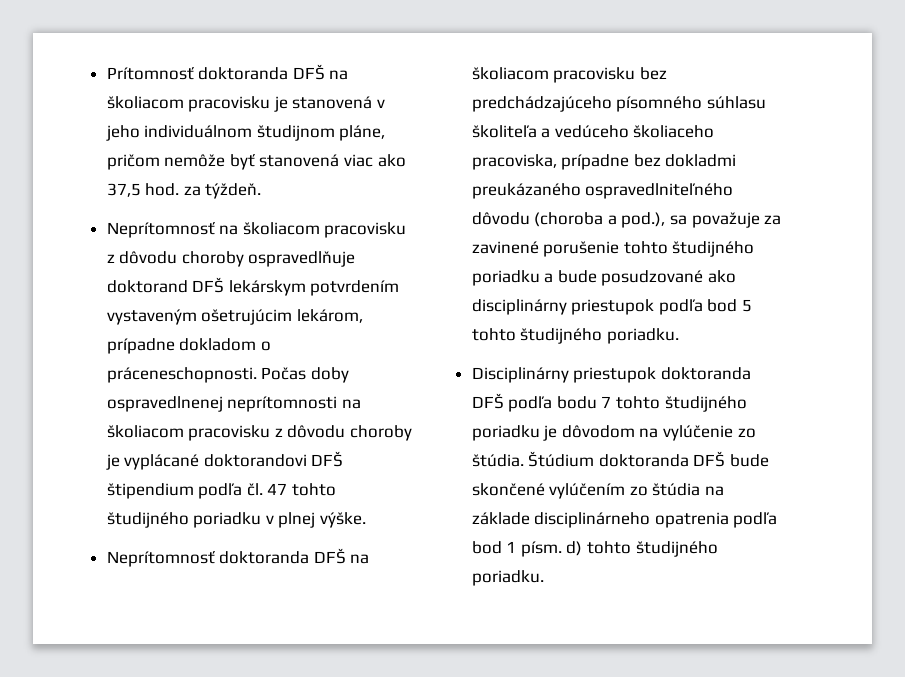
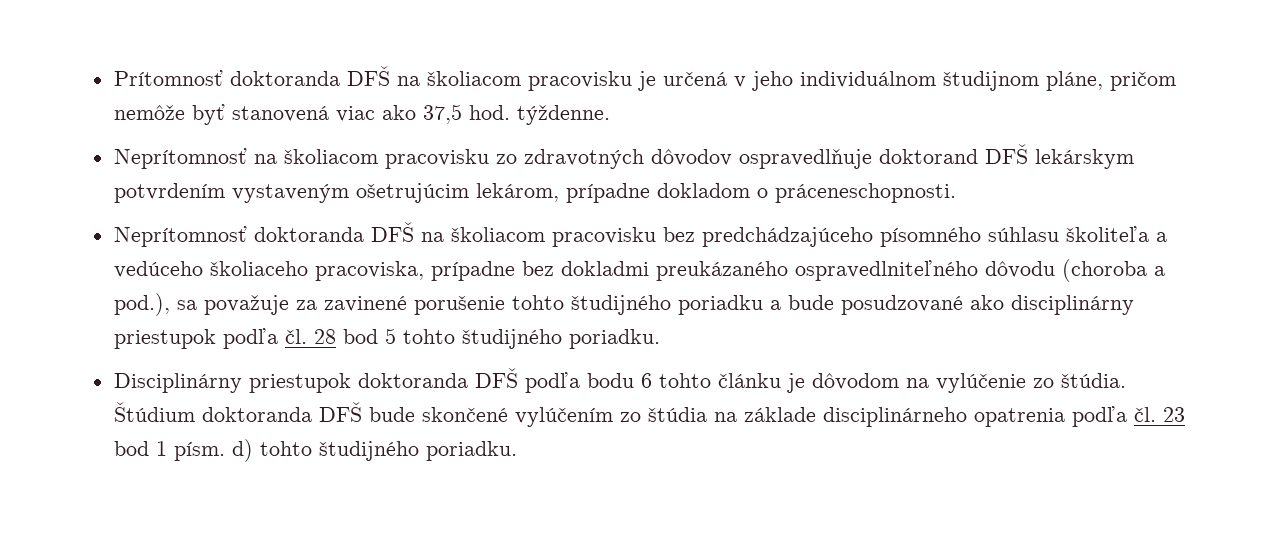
[292,96,373,109] stanovená -> [662,71,727,86] určená
[183,183,262,199] za týždeň. -> [516,105,610,125] týždenne.
[106,251,244,267] z dôvodu choroby -> [495,149,732,169] zo zdravotných dôvodov
[261,367,349,383] [106,396,361,412] [106,425,413,441] [105,451,344,470] [106,483,337,499] [106,512,367,528] Počas doby ospravedlnenej neprítomnosti na školiacom pracovisku z dôvodu choroby je vyplácané doktorandovi DFŠ štipendium podľa čl. 47 tohto študijného poriadku v plnej výške. -> (956, 193) none
(703, 307) none -> [284,329,336,344] čl. 28
[601,396,747,412] [471,425,540,441] 7 tohto študijného poriadku -> [640,373,781,388] 6 tohto článku
(778, 520) none -> [1133,407,1185,422] čl. 23

